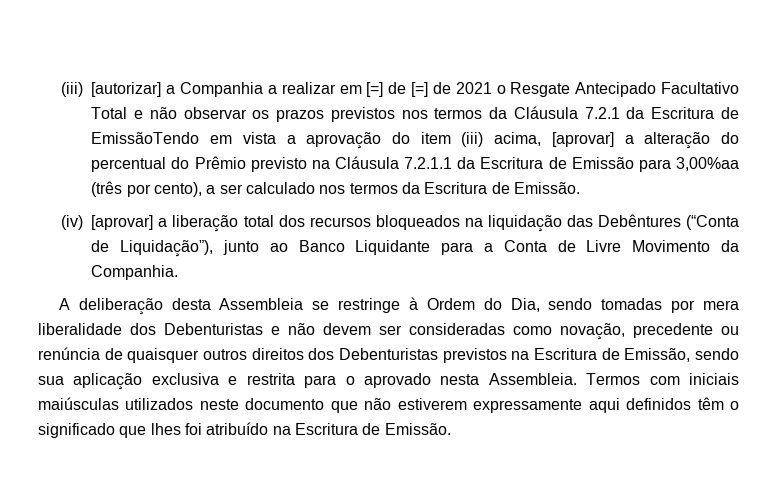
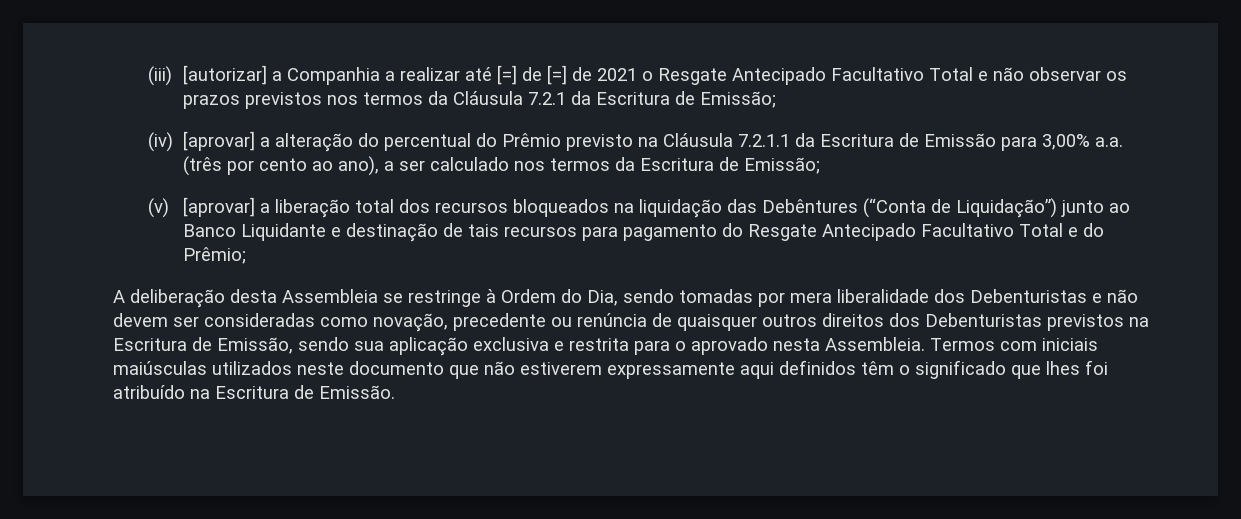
[339,85,362,94] em -> [465,67,493,81] até
[91,132,542,149] EmissãoTendo em vista a aprovação do item (iii) acima, -> [700,91,777,108] [148,132,174,152] Emissão; // (iv)
[676,157,740,171] [91,181,202,197] 3,00%aa (três por cento), -> [1042,134,1124,150] [183,156,380,176] 3,00% a.a. (três por cento ao ano),
[513,182,580,194] [61,215,84,230] Emissão. // (iv) -> [744,157,821,174] [148,198,170,218] Emissão; // (v)
[120,240,214,257] Liquidação”), -> [956,198,1058,218] Liquidação”)
[441,240,740,255] [91,265,179,280] para a Conta de Livre Movimento da Companhia. -> [331,223,1105,242] [183,247,247,264] e destinação de tais recursos para pagamento do Resgate Antecipado Facultativo Total e do Prêmio;

